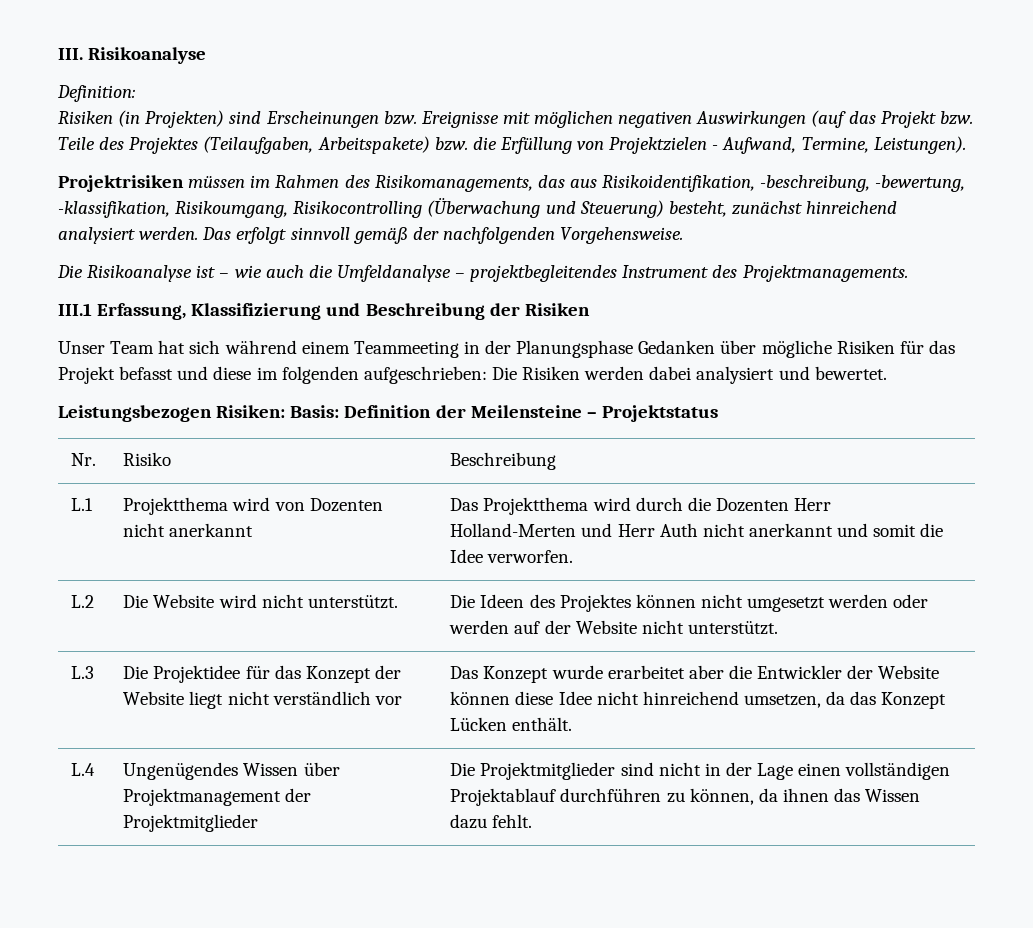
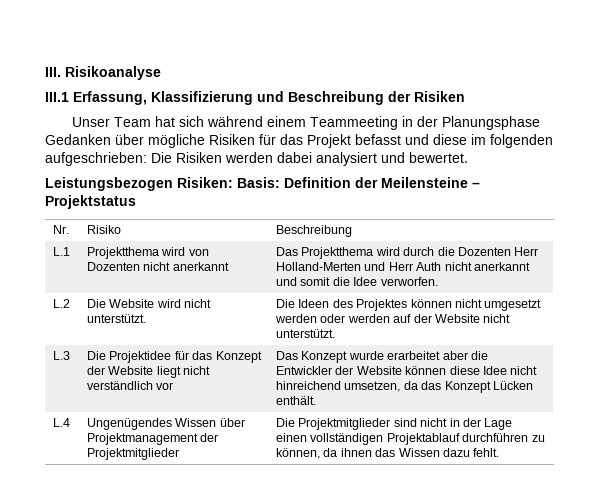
[57,85,135,102] [58,110,973,128] [58,136,966,154] [58,175,966,192] [58,198,898,218] [58,227,684,244] [57,265,908,282] // Definition: // Risiken (in Projekten) sind Erscheinungen bzw. Ereignisse mit möglichen negativen Auswirkungen (auf das Projekt bzw. Teile des Projektes (Teilaufgaben, Arbeitspakete) bzw. die Erfüllung von Projektzielen - Aufwand, Termine, Leistungen). // Projektrisiken müssen im Rahmen des Risikomanagements, das aus Risikoidentifikation, -beschreibung, -bewertung, -klassifikation, Risikoumgang, Risikocontrolling (Überwachung und Steuerung) besteht, zunächst hinreichend analysiert werden. Das erfolgt sinnvoll gemäß der nachfolgenden Vorgehensweise. // Die Risikoanalyse ist – wie auch die Umfeldanalyse – projektbegleitendes Instrument des Projektmanagements. -> (161, 73) none

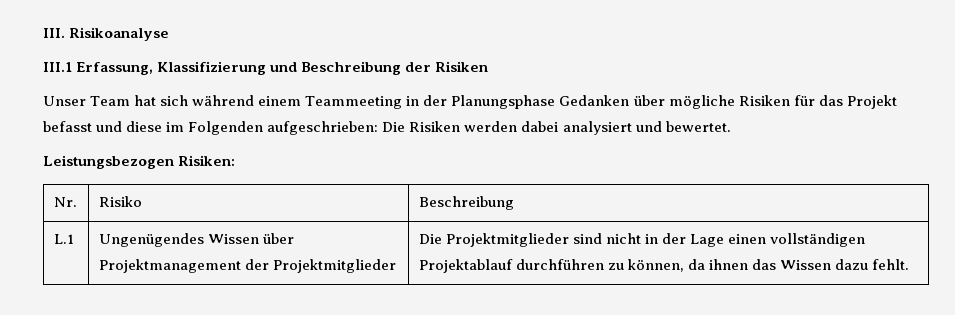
[490,134,553,148] folgenden -> [188,121,264,135] Folgenden
[237,177,480,188] [45,195,136,209] [53,225,70,234] [87,225,122,234] [276,225,353,237] [53,247,71,256] [87,247,209,259] [87,262,229,271] [276,247,539,259] [276,262,530,271] [276,277,438,286] [53,299,71,308] [87,299,212,308] [87,314,147,323] [276,299,542,311] [275,314,511,323] [276,329,336,338] [53,351,71,360] [87,351,262,363] [87,366,211,378] [87,381,174,390] [276,351,488,363] [276,366,538,375] [276,381,533,393] [276,396,317,405] [53,418,71,427] Basis: Definition der Meilensteine – Projektstatus // Nr. | Risiko | Beschreibung // L.1 | Projektthema wird von Dozenten nicht anerkannt | Das Projektthema wird durch die Dozenten Herr Holland-Merten und Herr Auth nicht anerkannt und somit die Idee verworfen. // L.2 | Die Website wird nicht unterstützt. | Die Ideen des Projektes können nicht umgesetzt werden oder werden auf der Website nicht unterstützt. // L.3 | Die Projektidee für das Konzept der Website liegt nicht verständlich vor | Das Konzept wurde erarbeitet aber die Entwickler der Website können diese Idee nicht hinreichend umsetzen, da das Konzept Lücken enthält. // L.4 -> [53,197,77,207] [98,196,142,207] [418,196,514,210] [53,234,74,244] // Nr. | Risiko | Beschreibung // L.1

